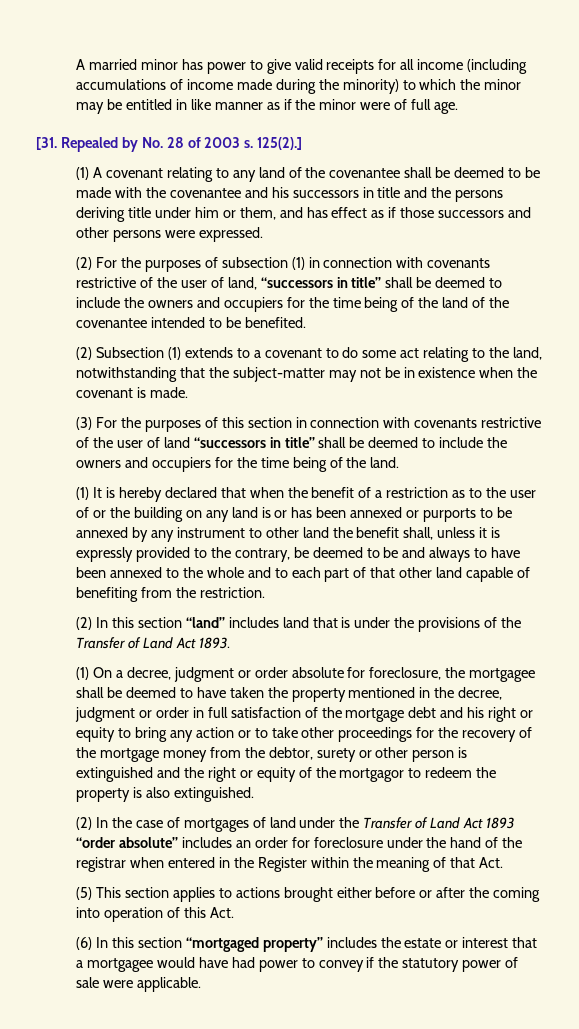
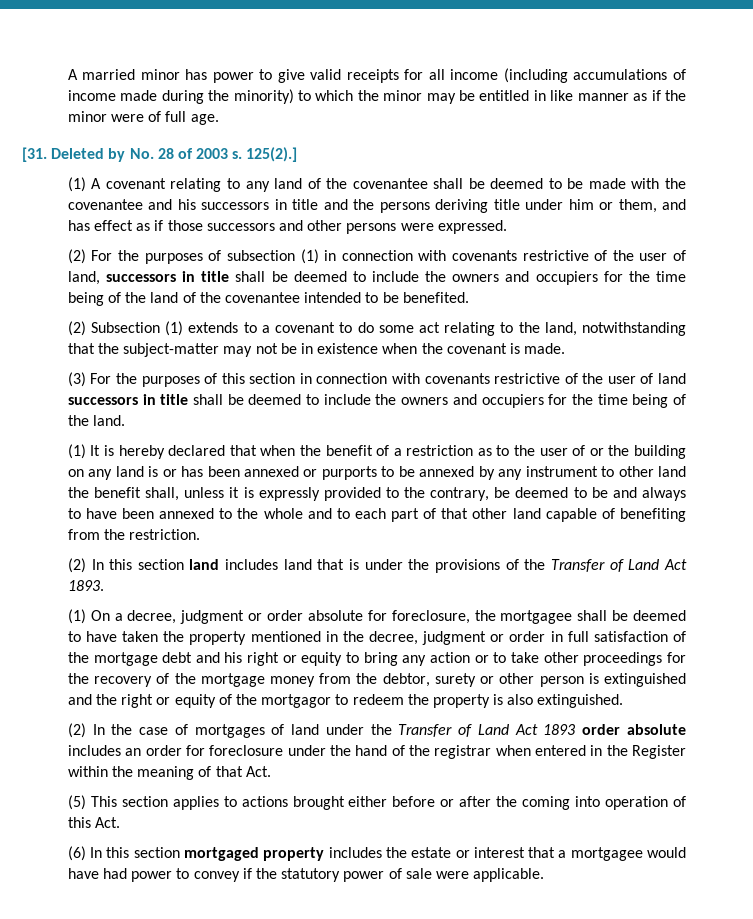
[60,137,118,152] Repealed -> [51,148,105,159] Deleted
[260,277,382,288] “successors in title” -> [105,271,230,282] successors in title
[193,437,315,448] “successors in title” -> [67,394,189,405] successors in title
[185,617,225,628] “land” -> [189,559,220,570] land
[76,837,179,848] “order absolute” -> [582,724,686,735] order absolute
[185,937,323,952] “mortgaged property” -> [184,847,325,861] mortgaged property

